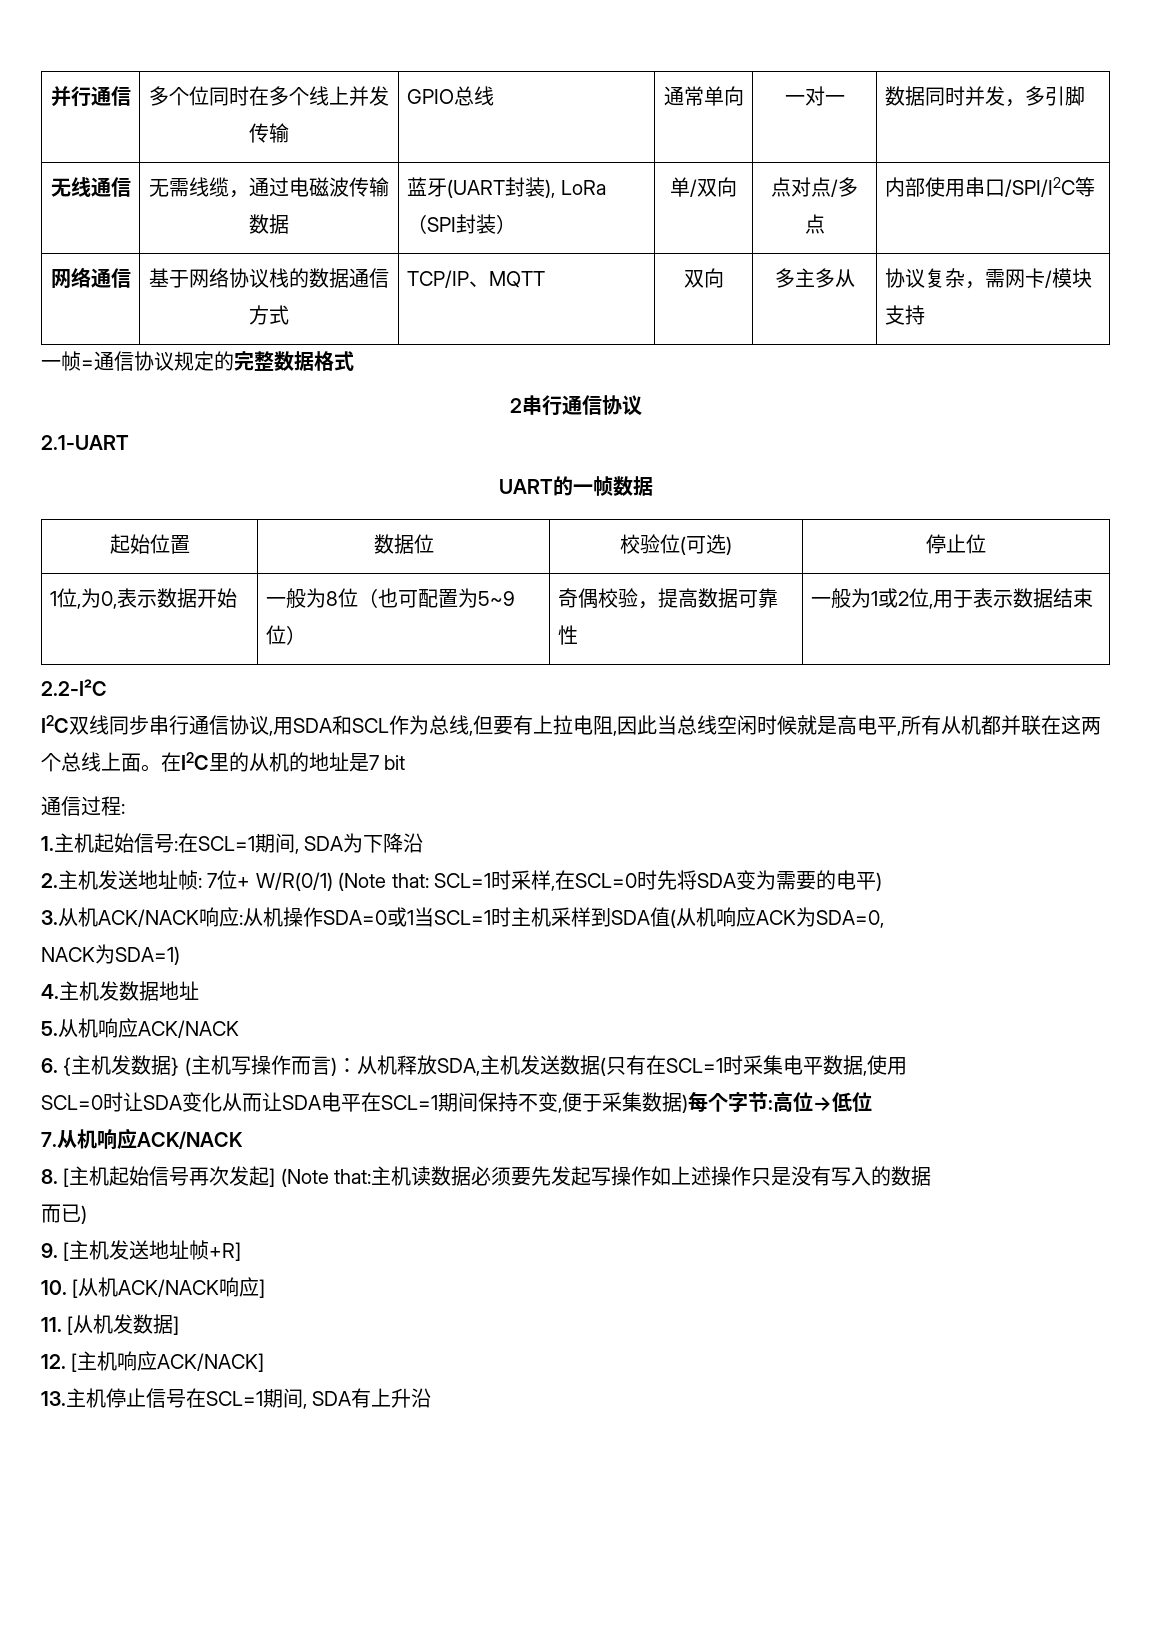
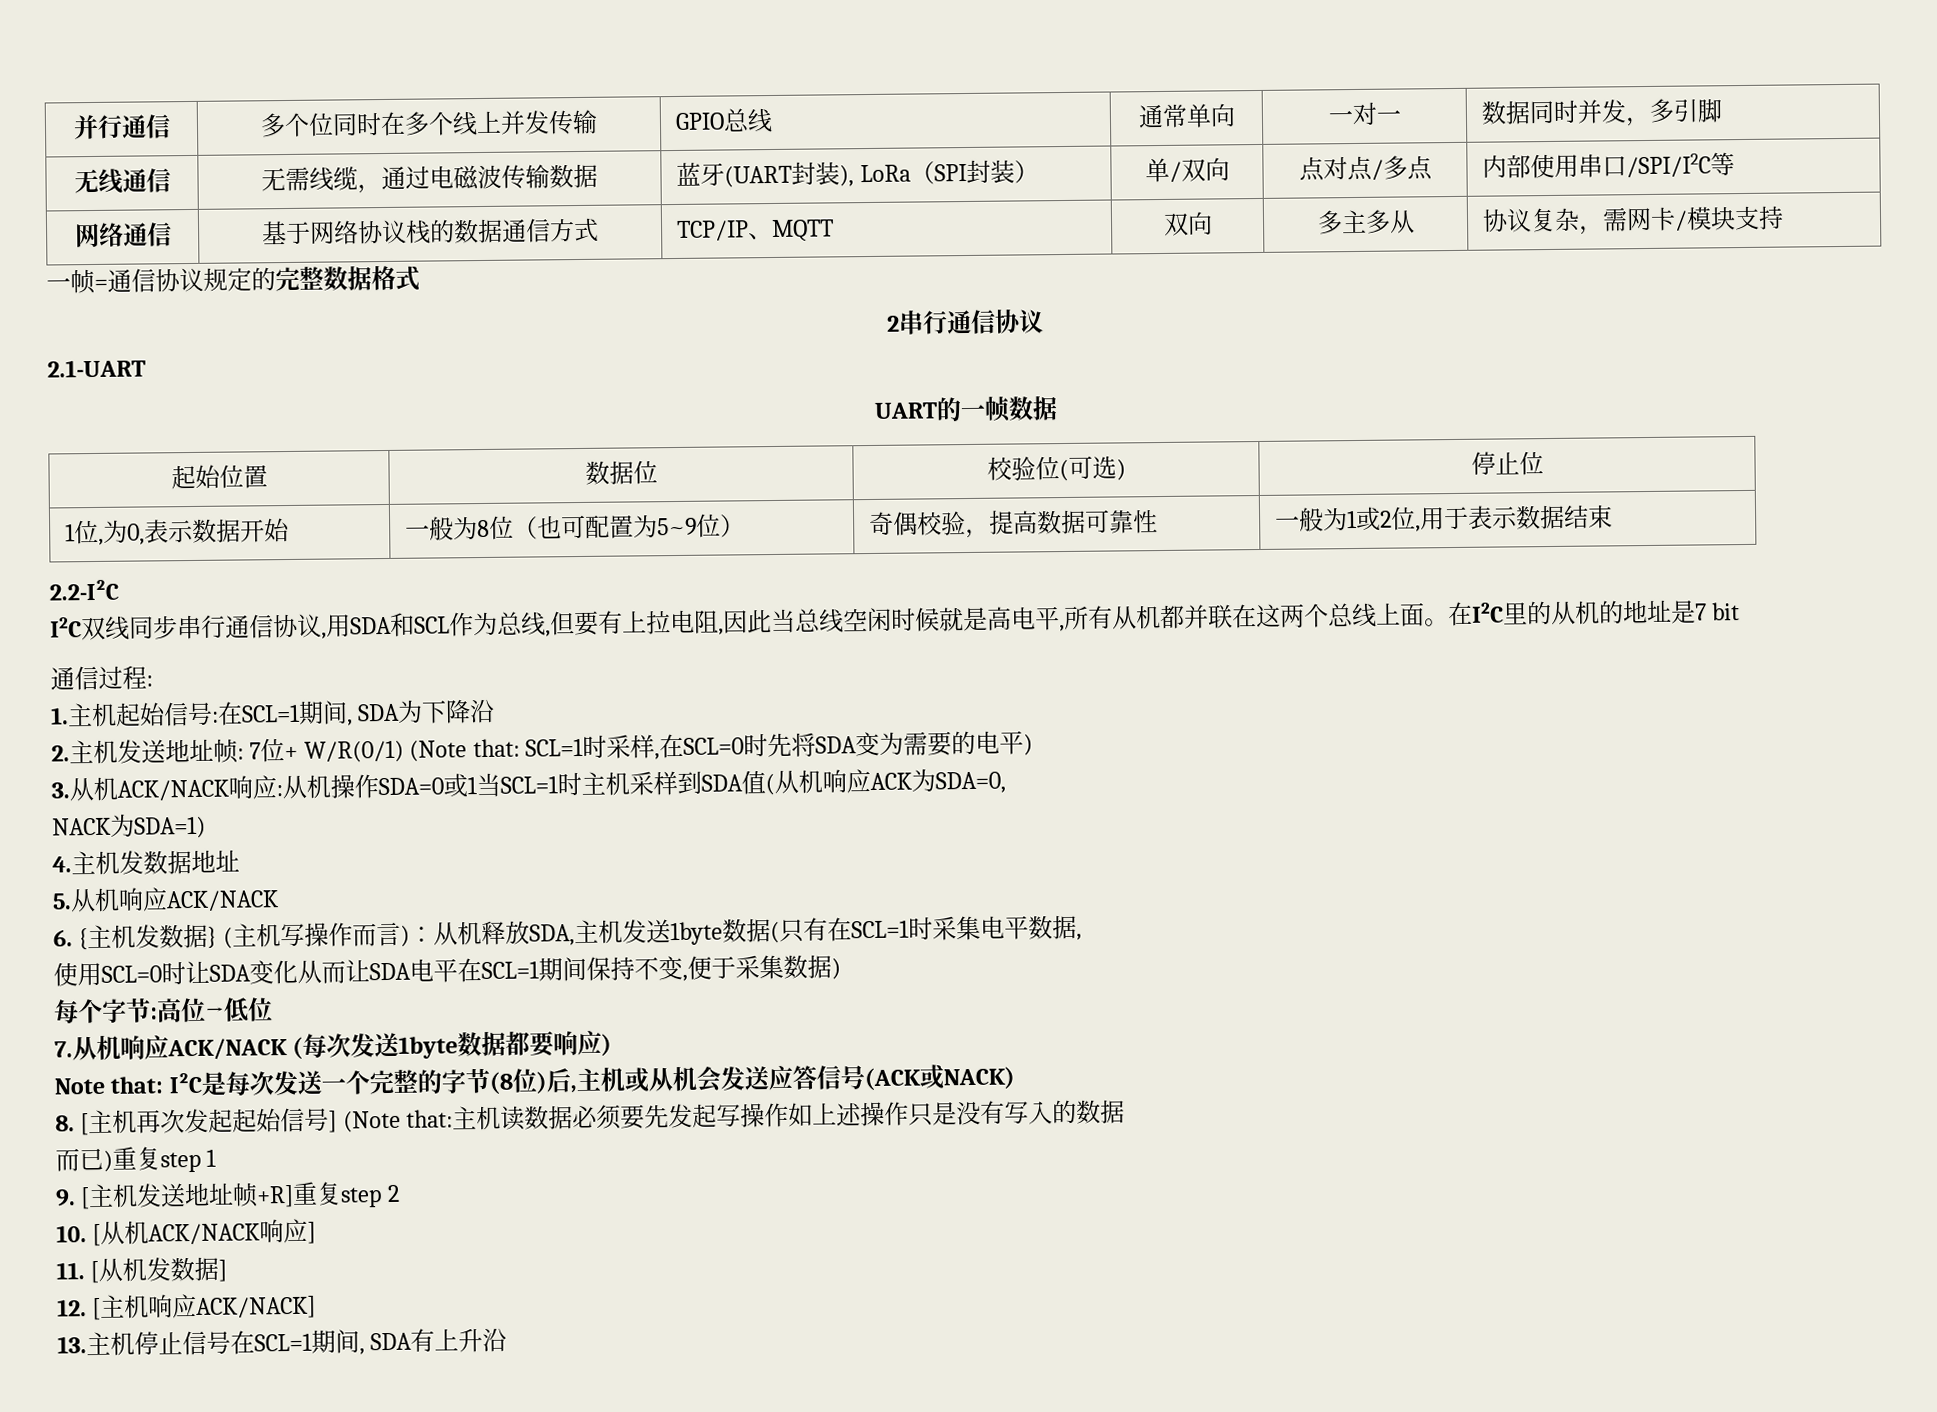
(560, 1065) none -> [669,921,723,946] 1byte
[866,1055,907,1075] 使用 // -> [53,962,102,987] // 使用
(688, 1103) none -> (841, 968) //
(243, 1140) none -> [292,1030,613,1059] [54,1064,1015,1096] (每次发送1byte数据都要响应) // Note that: I²C是每次发送一个完整的字节(8位)后,主机或从机会发送应答信号(ACK或NACK)
[109,1166,270,1186] 起始信号再次发起 -> [136,1107,330,1134] 再次发起起始信号
(87, 1214) none -> [112,1146,217,1173] 重复step 1
(242, 1251) none -> [292,1181,400,1208] 重复step 2

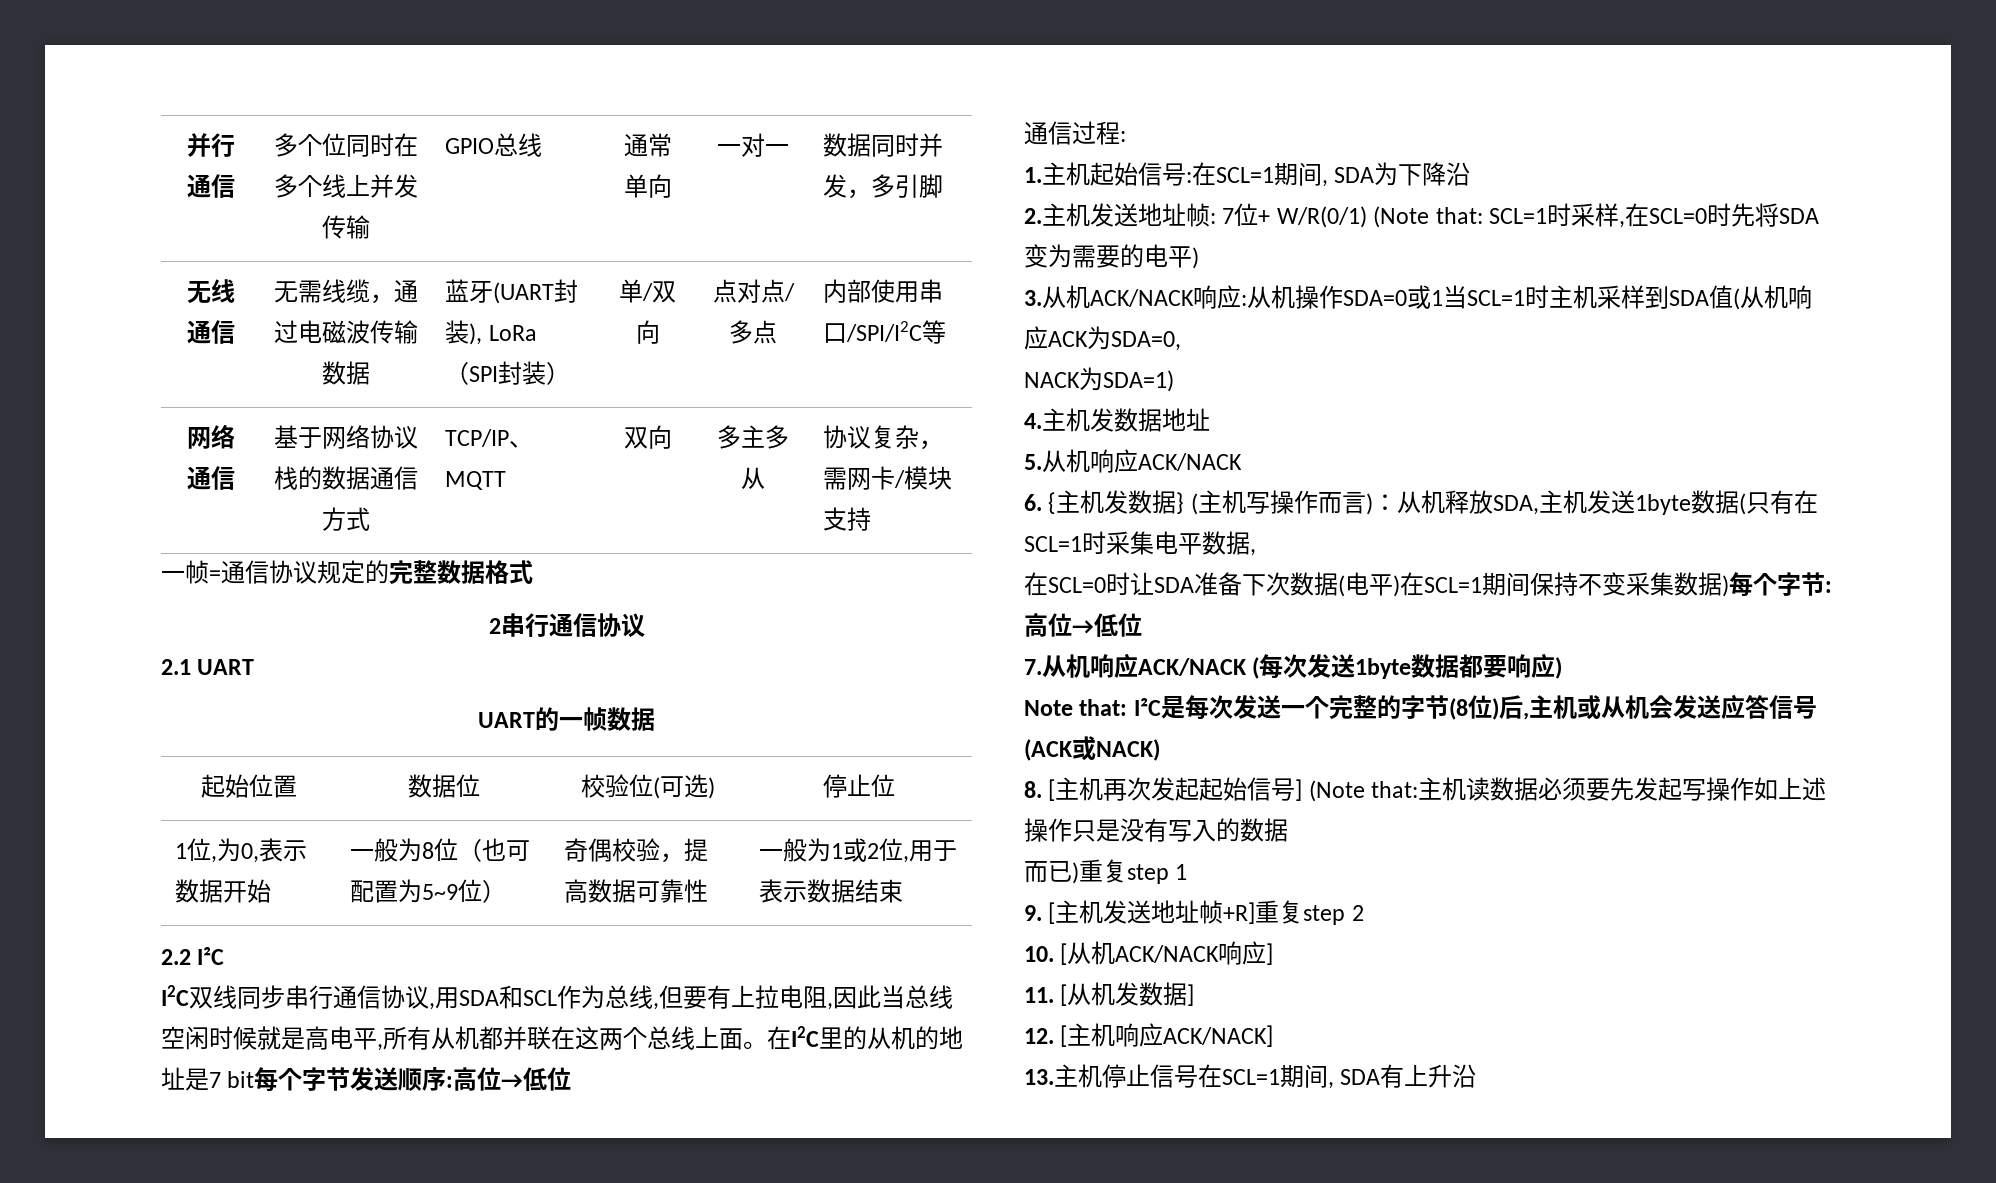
[47,359,146,378] 2.1-UART -> [161,659,255,675] 2.1 UART
[49,579,119,601] 2.2-I²C -> [161,947,225,965] 2.2 I²C
(1741, 611) none -> [254,1067,572,1092] 每个字节发送顺序:高位→低位
[53,962,102,987] 使用 -> [1024,572,1048,596] 在
[249,958,458,985] 变化从而让SDA电平 -> [1194,572,1400,597] 准备下次数据(电平)
[682,955,736,981] ,便于 -> (1626, 584) none
(841, 968) // -> (1729, 586) none

